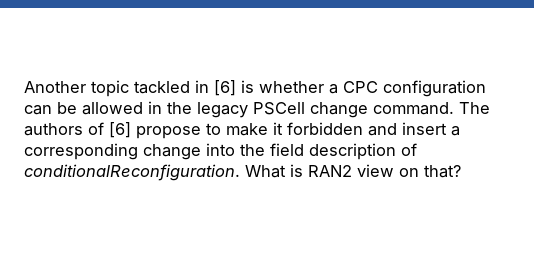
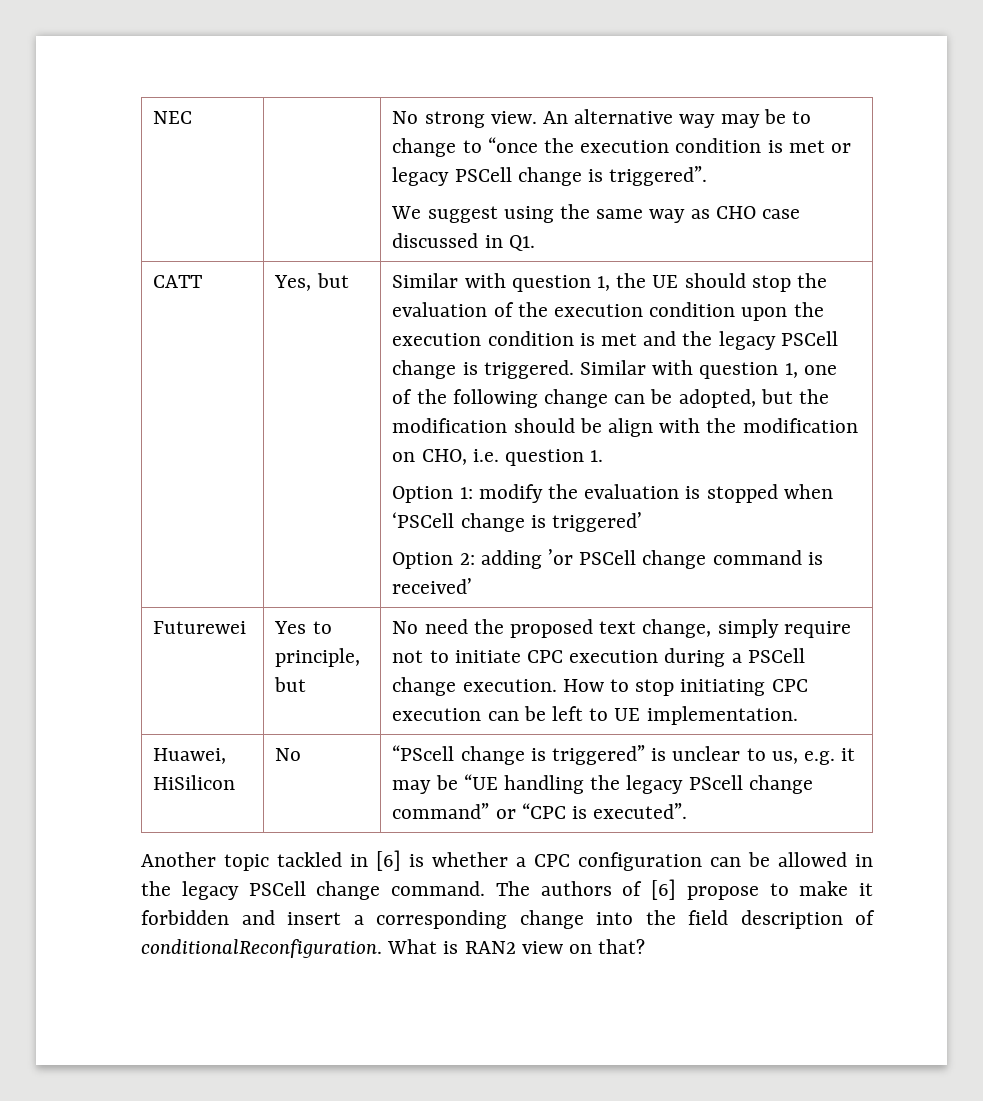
(24, 87) none -> [153,111,193,124] [392,109,812,128] [392,137,852,157] [392,166,708,186] [391,204,801,223] [392,233,535,251] [153,275,203,288] [274,273,349,291] [392,273,828,292] [392,302,824,321] [392,331,838,350] [392,360,837,379] [392,389,830,408] [392,418,858,437] [392,449,604,466] [392,484,833,503] [392,512,643,532] [392,549,823,569] [392,578,473,594] [153,621,247,634] [274,621,332,634] [275,648,361,667] [274,677,307,692] [392,619,851,638] [392,648,805,667] [392,677,808,696] [392,706,798,725] [153,748,227,764] [153,775,236,790] [275,748,302,761] [392,745,856,765] [392,774,813,794] [392,803,688,819] NEC | | No strong view. An alternative way may be to change to “once the execution condition is met or legacy PSCell change is triggered”. // We suggest using the same way as CHO case discussed in Q1. // CATT | Yes, but | Similar with question 1, the UE should stop the evaluation of the execution condition upon the execution condition is met and the legacy PSCell change is triggered. Similar with question 1, one of the following change can be adopted, but the modification should be align with the modification on CHO, i.e. question 1. // Option 1: modify the evaluation is stopped when ‘PSCell change is triggered’ // Option 2: adding ’or PSCell change command is received’ // Futurewei | Yes to principle, but | No need the proposed text change, simply require not to initiate CPC execution during a PSCell change execution. How to stop initiating CPC execution can be left to UE implementation. // Huawei, HiSilicon | No | “PScell change is triggered” is unclear to us, e.g. it may be “UE handling the legacy PScell change command” or “CPC is executed”. //

